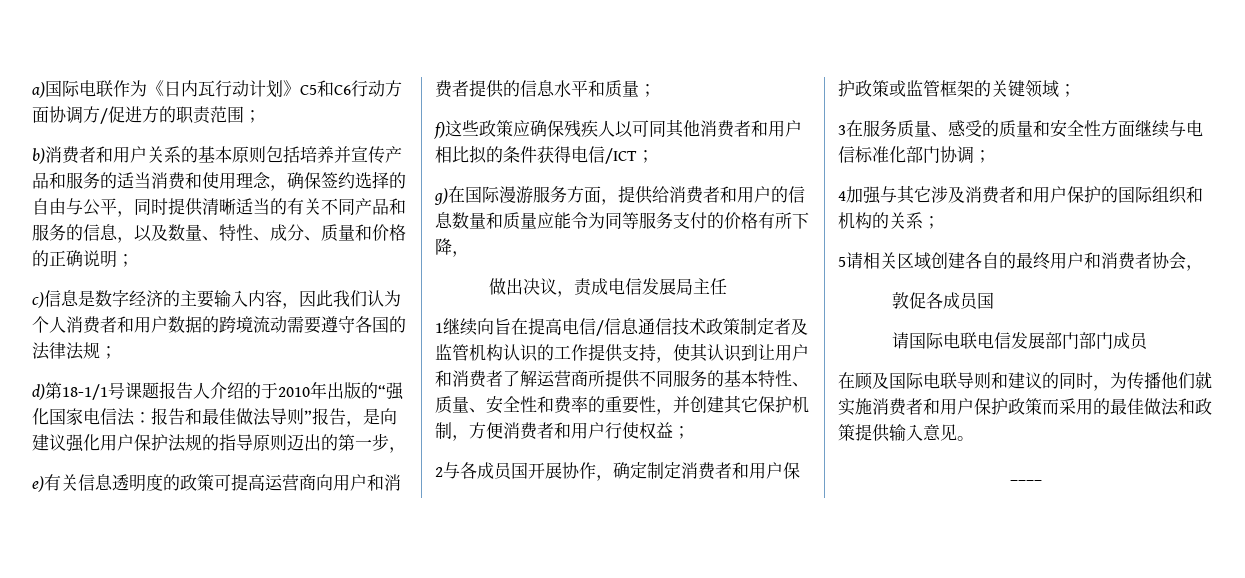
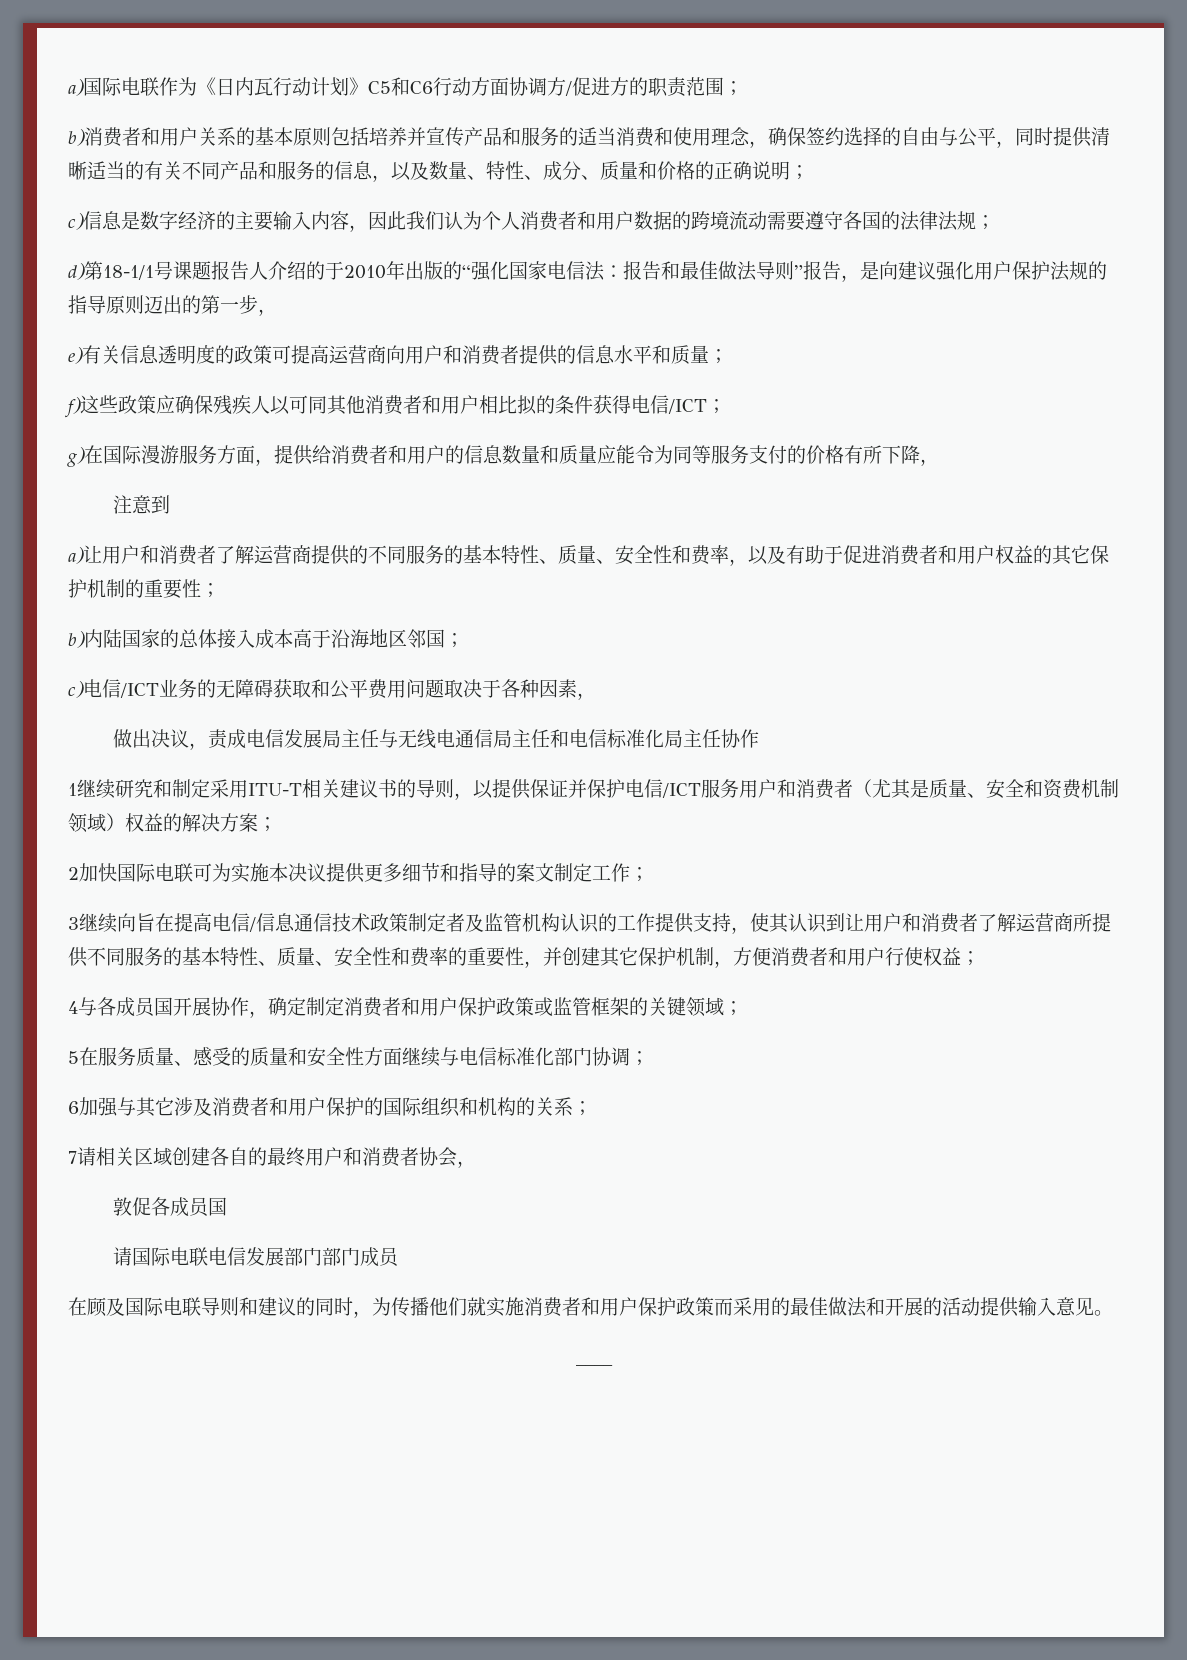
(469, 254) none -> [113,495,171,514] [68,545,1109,566] [68,579,220,599] [68,629,464,649] [68,679,596,700] // 注意到 // a)让用户和消费者了解运营商提供的不同服务的基本特性、质量、安全性和费率，以及有助于促进消费者和用户权益的其它保护机制的重要性； // b)内陆国家的总体接入成本高于沿海地区邻国； // c)电信/ICT业务的无障碍获取和公平费用问题取决于各种因素，
[435,323,443,333] // 1 -> [379,729,760,749] [68,779,1119,800] [68,813,277,833] [68,862,649,883] [68,917,79,930] 与无线电通信局主任和电信标准化局主任协作 // 1继续研究和制定采用ITU-T相关建议书的导则，以提供保证并保护电信/ICT服务用户和消费者（尤其是质量、安全和资费机制领域）权益的解决方案； // 2加快国际电联可为实施本决议提供更多细节和指导的案文制定工作； // 3
[435,467,443,477] 2 -> [68,1001,78,1014] 4
[838,125,846,135] 3 -> [68,1051,79,1064] 5
[838,191,846,201] 4 -> [68,1101,79,1114] 6
[838,257,846,267] 5 -> [68,1151,77,1164] 7
[1195,398,1212,415] [838,424,855,441] 政策 -> [885,1297,980,1316] 开展的活动

